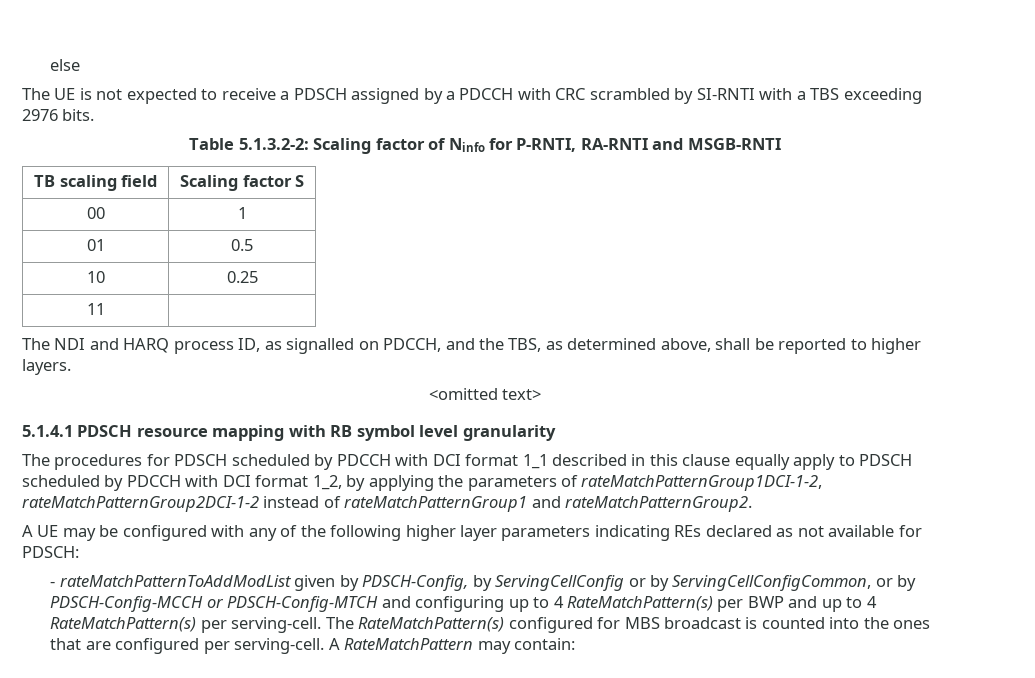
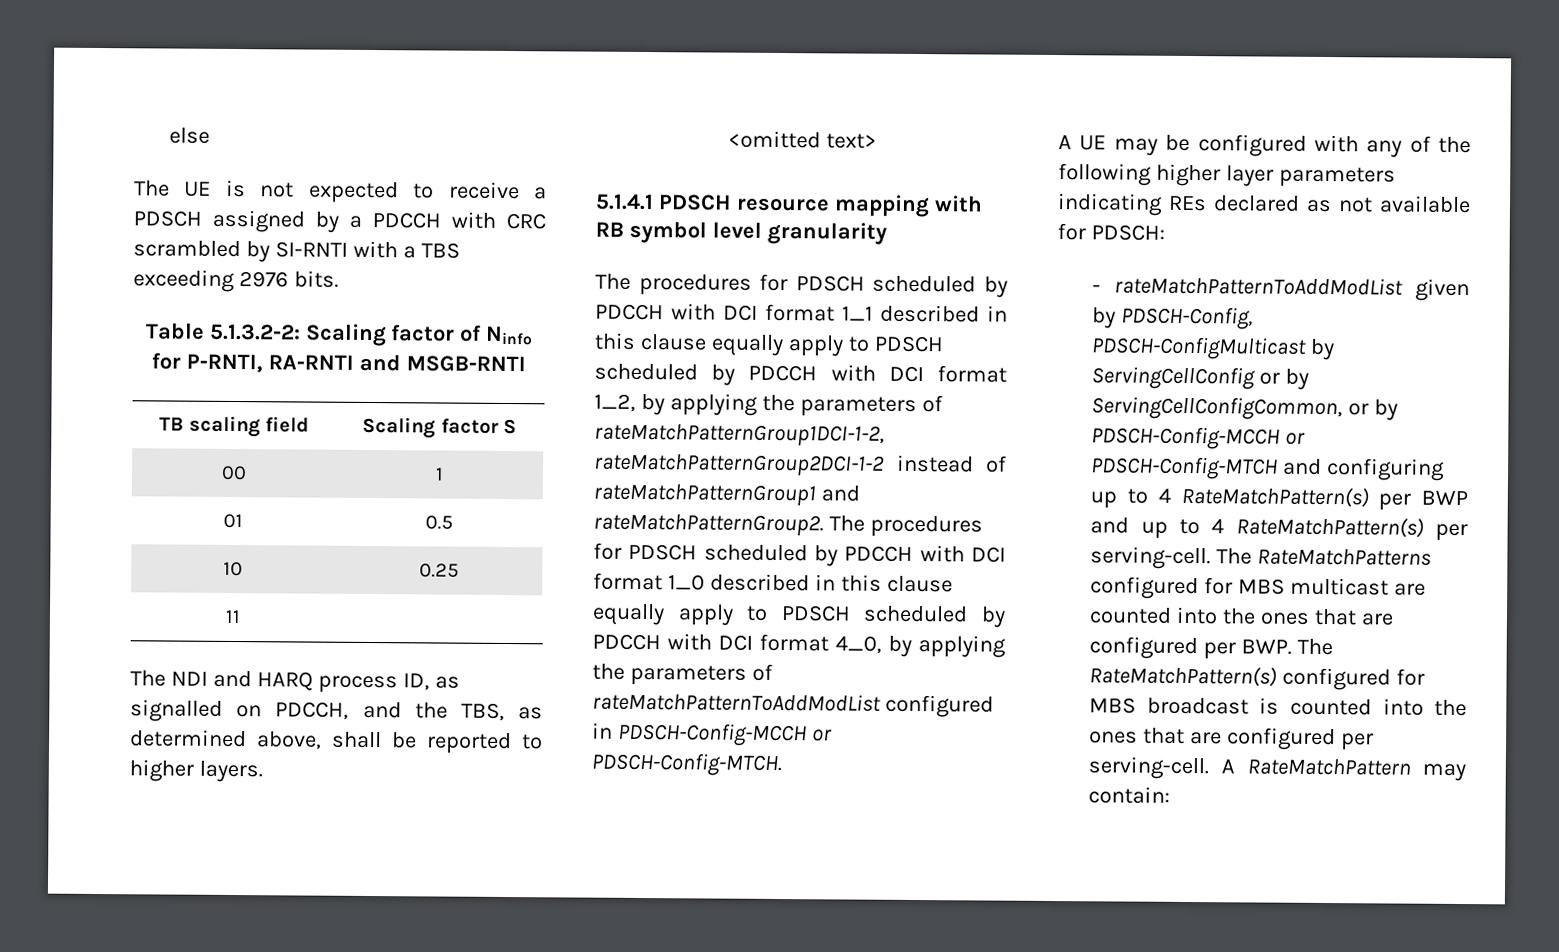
(753, 504) none -> [828,515,983,538] [593,542,1006,567] [593,572,953,593] [592,603,1006,628] [592,633,1006,658] [592,663,773,686] [592,692,994,718] [592,722,833,747] [591,752,782,777] The procedures for PDSCH scheduled by PDCCH with DCI format 1_0 described in this clause equally apply to PDSCH scheduled by PDCCH with DCI format 4_0, by applying the parameters of rateMatchPatternToAddModList configured in PDSCH-Config-MCCH or PDSCH-Config-MTCH.
(469, 583) none -> [1091,336,1308,360] PDSCH-ConfigMulticast
(354, 623) none -> [1257,548,1432,566] [1090,576,1427,600] [1089,606,1395,626] [1089,636,1334,660] RateMatchPatterns configured for MBS multicast are counted into the ones that are configured per BWP. The

